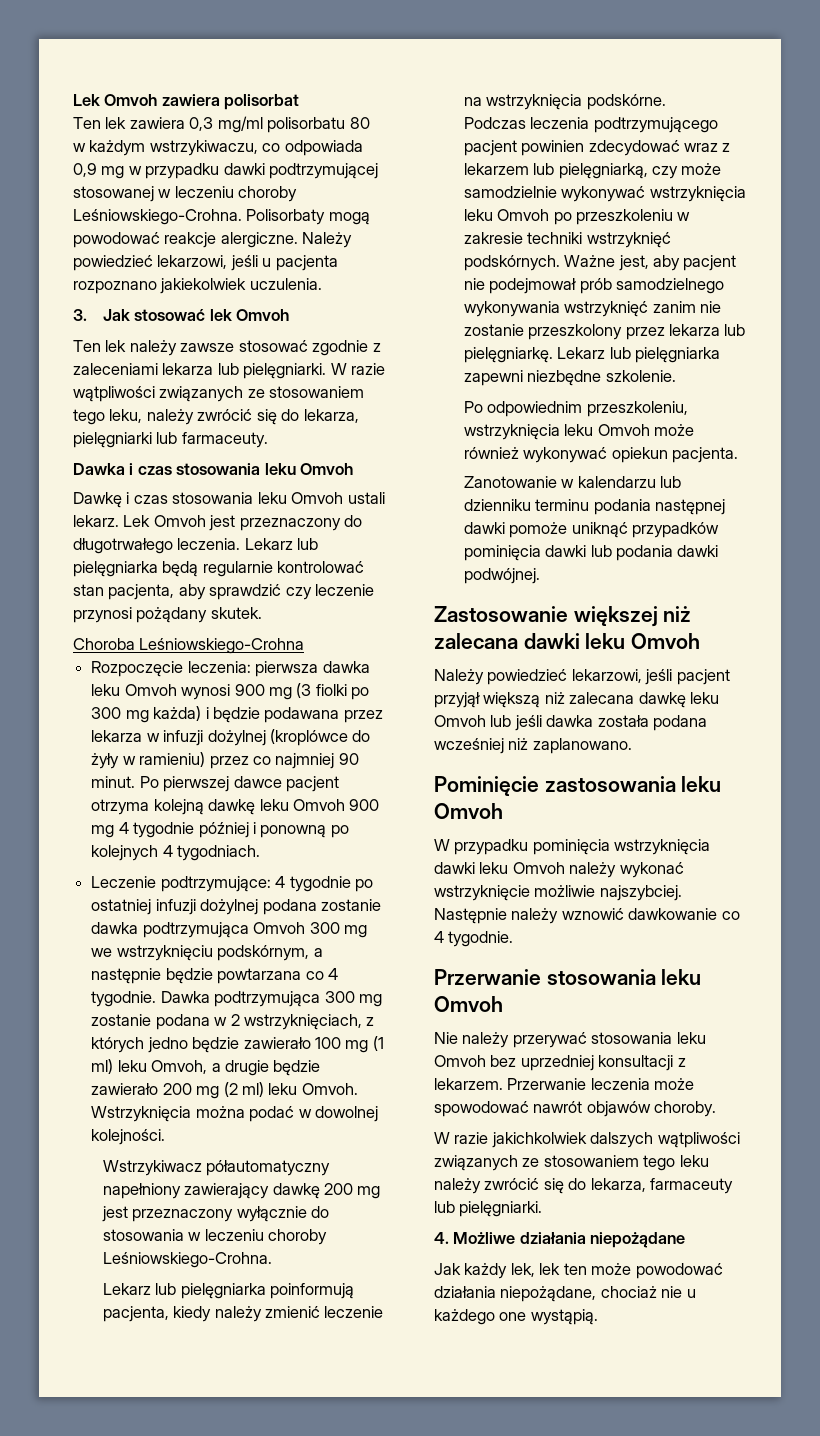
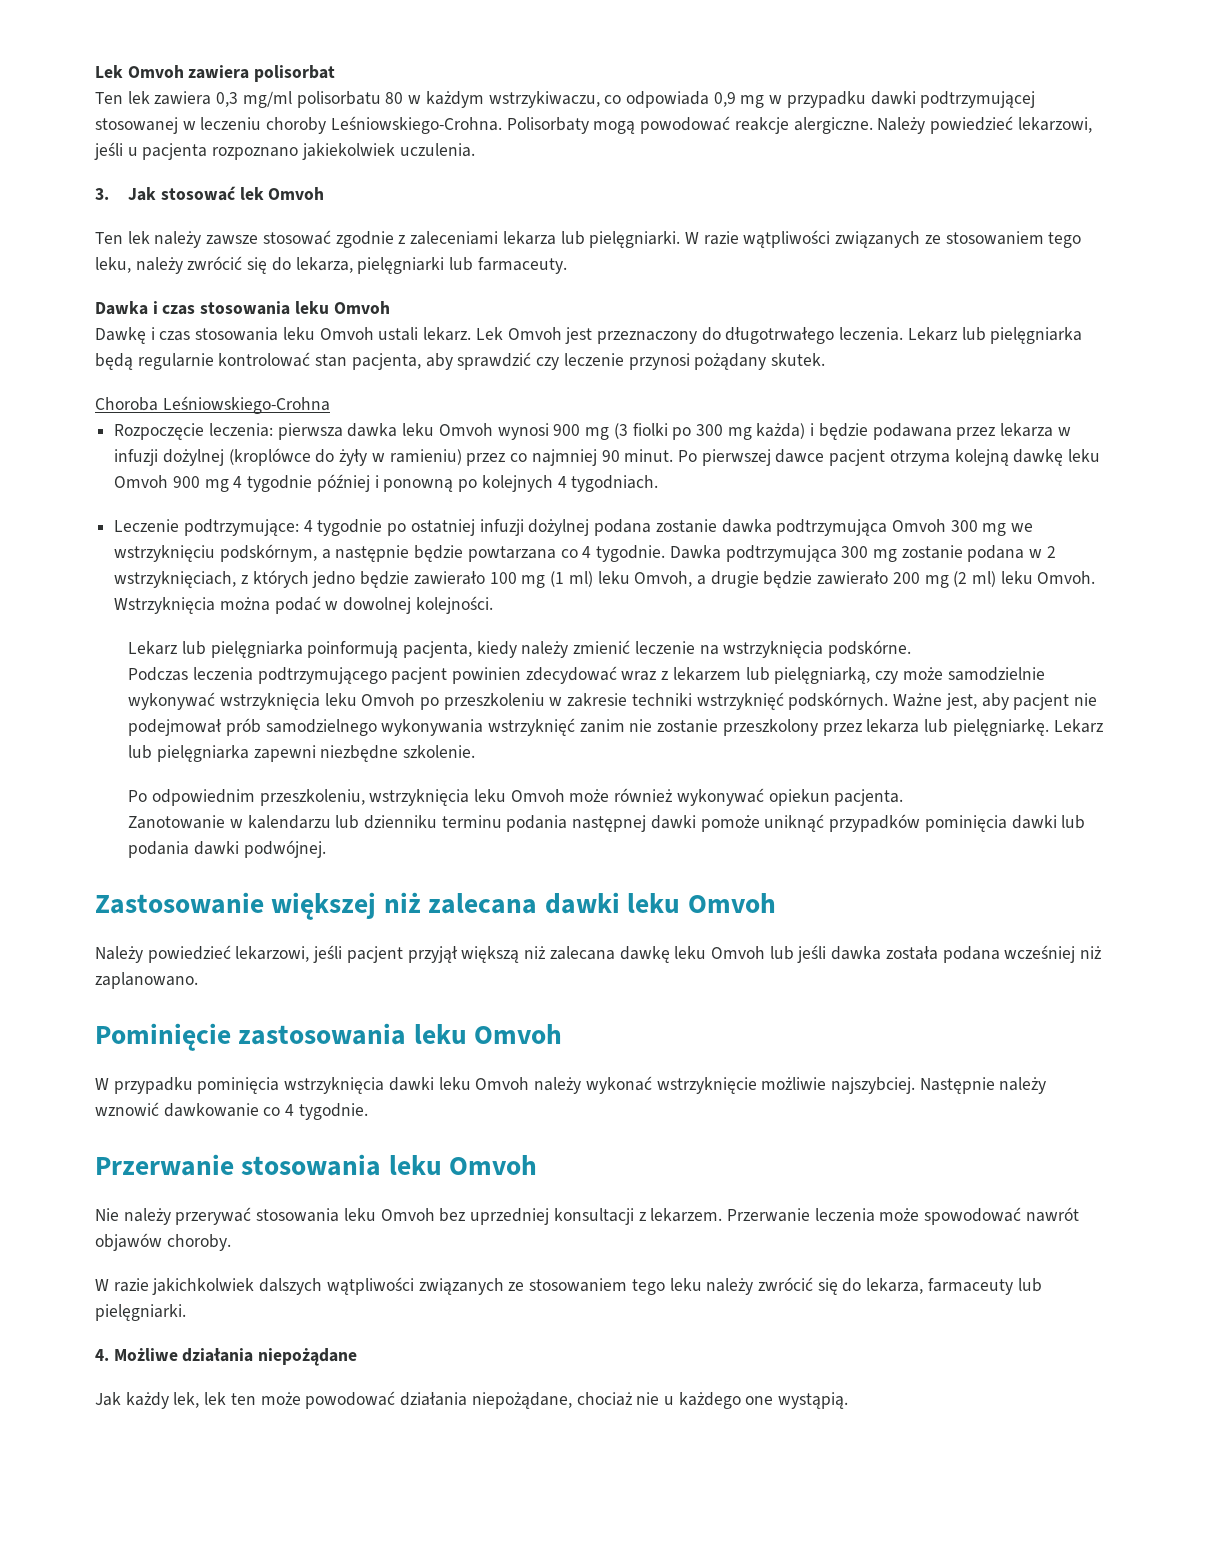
[102,1160,331,1176] [102,1183,381,1199] [101,1206,330,1222] [102,1229,328,1245] [102,1252,272,1268] // Wstrzykiwacz półautomatyczny napełniony zawierający dawkę 200 mg jest przeznaczony wyłącznie do stosowania w leczeniu choroby Leśniowskiego-Crohna. -> (493, 605) none

